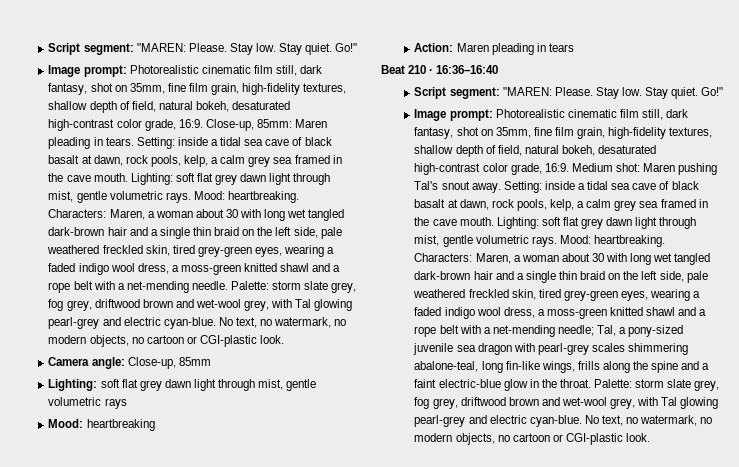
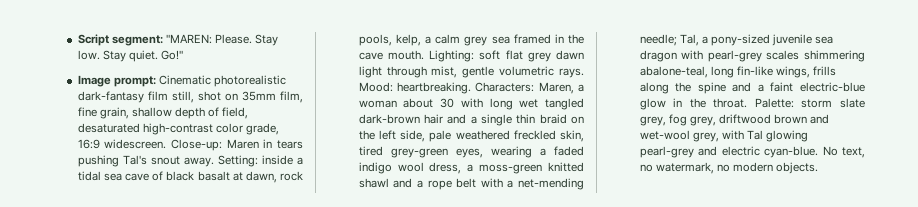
[129,65,323,76] [48,83,347,95] [48,101,291,113] [48,119,328,131] [48,137,332,149] [48,155,342,167] [48,173,331,185] [48,191,299,203] [48,209,345,221] [48,227,342,239] [47,245,335,257] [48,263,341,275] [48,281,357,293] [48,299,353,311] [48,317,347,329] [48,335,285,347] [48,357,211,369] [48,379,317,391] [48,397,127,409] [48,419,155,431] [414,43,574,55] [381,65,499,74] [414,87,724,99] [414,109,689,121] [414,127,713,139] [414,145,657,157] [414,163,676,175] Photorealistic cinematic film still, dark fantasy, shot on 35mm, fine film grain, high-fidelity textures, shallow depth of field, natural bokeh, desaturated high-contrast color grade, 16:9. Close-up, 85mm: Maren pleading in tears. Setting: inside a tidal sea cave of black basalt at dawn, rock pools, kelp, a calm grey sea framed in the cave mouth. Lighting: soft flat grey dawn light through mist, gentle volumetric rays. Mood: heartbreaking. Characters: Maren, a woman about 30 with long wet tangled dark-brown hair and a single thin braid on the left side, pale weathered freckled skin, tired grey-green eyes, wearing a faded indigo wool dress, a moss-green knitted shawl and a rope belt with a net-mending needle. Palette: storm slate grey, fog grey, driftwood brown and wet-wool grey, with Tal glowing pearl-grey and electric cyan-blue. No text, no watermark, no modern objects, no cartoon or CGI-plastic look. // Camera angle: Close-up, 85mm // Lighting: soft flat grey dawn light through mist, gentle volumetric rays // Mood: heartbreaking // Action: Maren pleading in tears // Beat 210 · 16:36–16:40 // Script segment: "MAREN: Please. Stay low. Stay quiet. Go!" // Image prompt: Photorealistic cinematic film still, dark fantasy, shot on 35mm, fine film grain, high-fidelity textures, shallow depth of field, natural bokeh, desaturated high-contrast color grade, 16:9. Medium shot: Maren -> [158,75,287,87] [77,91,304,103] [77,107,249,119] [77,123,280,135] [77,139,303,151] Cinematic photorealistic dark-fantasy film still, shot on 35mm film, fine grain, shallow depth of field, desaturated high-contrast color grade, 16:9 widescreen. Close-up: Maren in tears
[455,433,651,445] objects, no cartoon or CGI-plastic look. -> [776,162,819,174] objects.

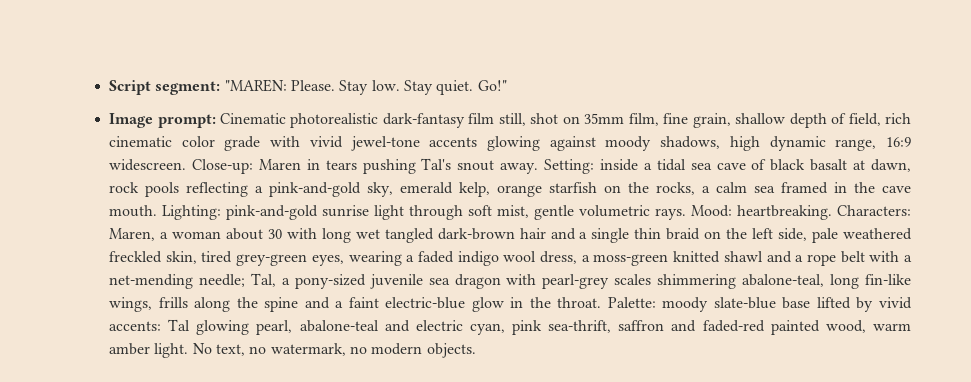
[77,123,280,135] desaturated high-contrast color grade, -> [885,113,912,124] [109,136,877,151] rich cinematic color grade with vivid jewel-tone accents glowing against moody shadows, high dynamic range,
[358,34,421,46] pools, kelp, -> [145,182,696,197] pools reflecting a pink-and-gold sky, emerald kelp, orange starfish on the rocks,
[464,36,488,46] grey -> (748, 187) none
[479,50,584,62] soft flat grey dawn -> [226,205,370,220] pink-and-gold sunrise
(427, 72) none -> [468,205,493,216] soft
[801,98,865,108] [639,114,830,126] [639,130,809,142] [639,146,819,158] storm slate grey, fog grey, driftwood brown and wet-wool grey, with Tal glowing pearl-grey and electric cyan-blue. -> [662,297,913,312] [109,319,911,335] [109,343,189,358] moody slate-blue base lifted by vivid accents: Tal glowing pearl, abalone-teal and electric cyan, pink sea-thrift, saffron and faded-red painted wood, warm amber light.

